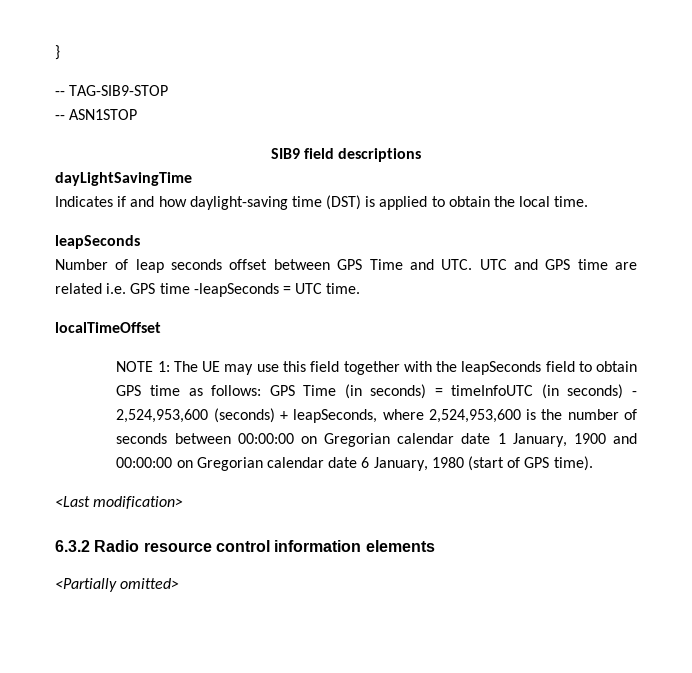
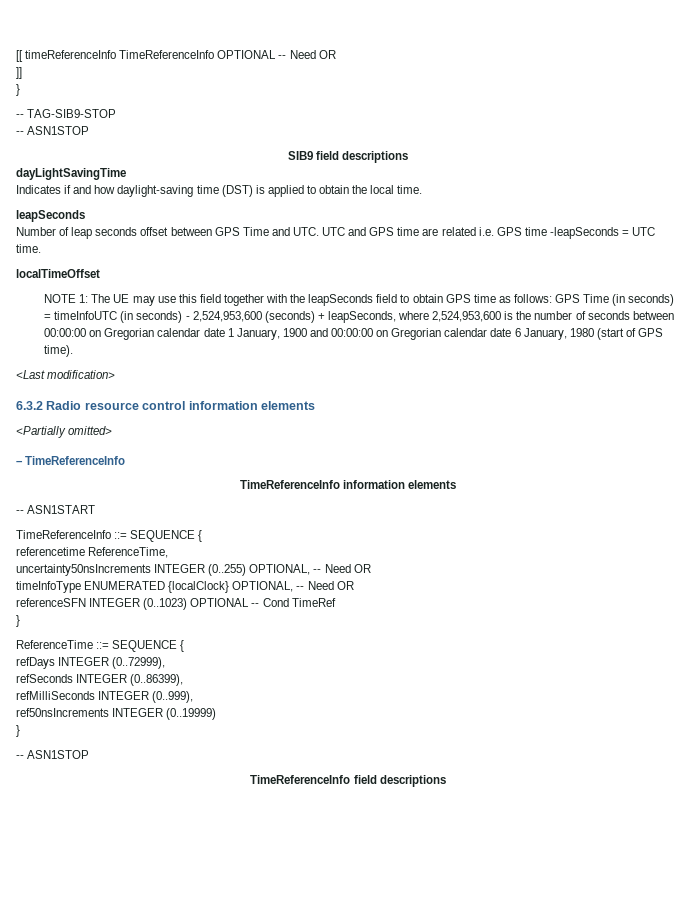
(55, 52) none -> [16,50,336,62] [16,67,22,79] [[ timeReferenceInfo TimeReferenceInfo OPTIONAL -- Need OR // ]] //
(180, 583) none -> [16,456,126,465] [239,480,457,489] [16,505,96,514] [16,530,203,542] [16,547,169,558] [16,564,371,576] [16,581,354,593] [16,598,336,610] [16,615,20,627] [16,640,185,652] [16,657,166,669] [16,674,184,686] [16,691,194,703] [16,708,217,720] [16,725,20,737] [16,750,90,759] [250,775,446,787] // – TimeReferenceInfo // TimeReferenceInfo information elements // -- ASN1START // TimeReferenceInfo ::= SEQUENCE { // referencetime ReferenceTime, // uncertainty50nsIncrements INTEGER (0..255) OPTIONAL, -- Need OR // timeInfoType ENUMERATED {localClock} OPTIONAL, -- Need OR // referenceSFN INTEGER (0..1023) OPTIONAL -- Cond TimeRef // } // ReferenceTime ::= SEQUENCE { // refDays INTEGER (0..72999), // refSeconds INTEGER (0..86399), // refMilliSeconds INTEGER (0..999), // ref50nsIncrements INTEGER (0..19999) // } // -- ASN1STOP // TimeReferenceInfo field descriptions

